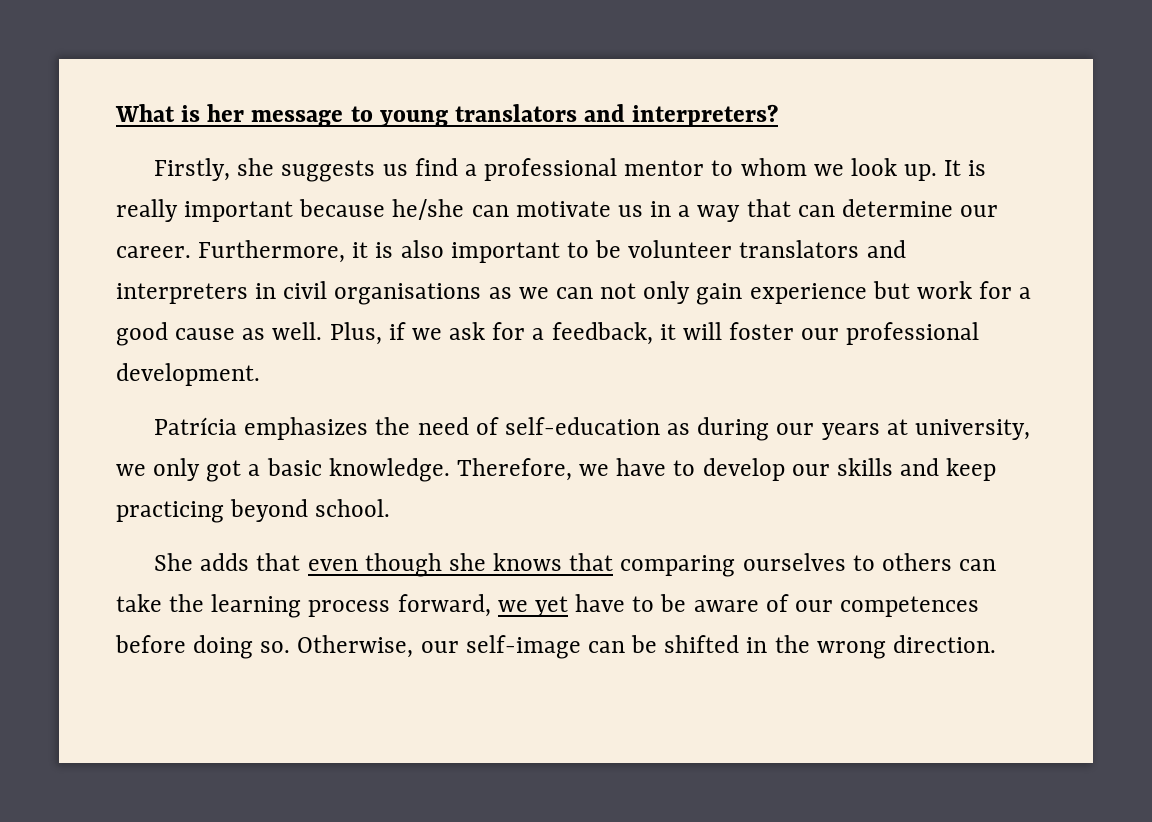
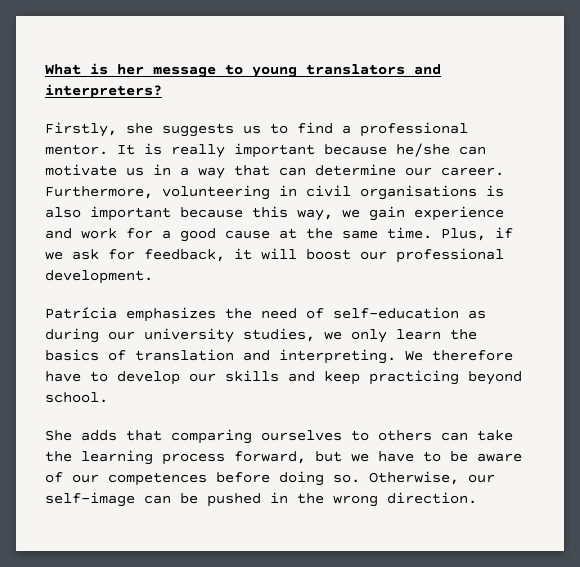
(408, 170) none -> [270,123,288,134] to
[624,158,938,181] mentor to whom we look up. -> [45,144,108,155] mentor.
[352,240,906,263] [116,281,691,305] it is also important to be volunteer translators and interpreters in civil organisations as we can not only -> [162,185,504,200] [45,206,360,221] volunteering in civil organisations is also important because this way, we
[872,281,910,299] but -> [45,228,72,239] and
[242,322,323,340] as well. -> [279,227,432,239] at the same time.
[532,328,545,340] a -> (135, 254) none
[729,322,795,340] foster -> [306,249,351,260] boost
[821,419,1030,440] [116,458,610,482] years at university, we only got a basic knowledge. Therefore, we -> [144,328,477,343] [45,349,513,364] university studies, we only learn the basics of translation and interpreting. We therefore
[307,553,614,577] even though she knows that -> (162, 435) none
[497,596,568,617] we yet -> [315,451,369,462] but we
[664,635,740,653] shifted -> [207,493,261,507] pushed

